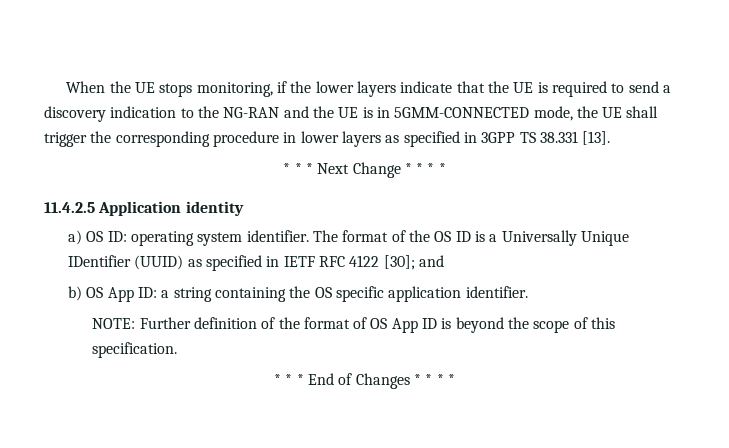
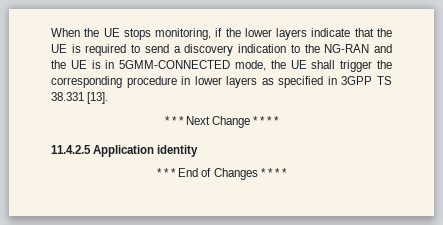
[68,230,629,246] [68,255,444,271] [68,286,528,302] [92,317,616,333] [92,342,178,358] // a) OS ID: operating system identifier. The format of the OS ID is a Universally Unique IDentifier (UUID) as specified in IETF RFC 4122 [30]; and // b) OS App ID: a string containing the OS specific application identifier. // NOTE: Further definition of the format of OS App ID is beyond the scope of this specification. -> (199, 151) none

